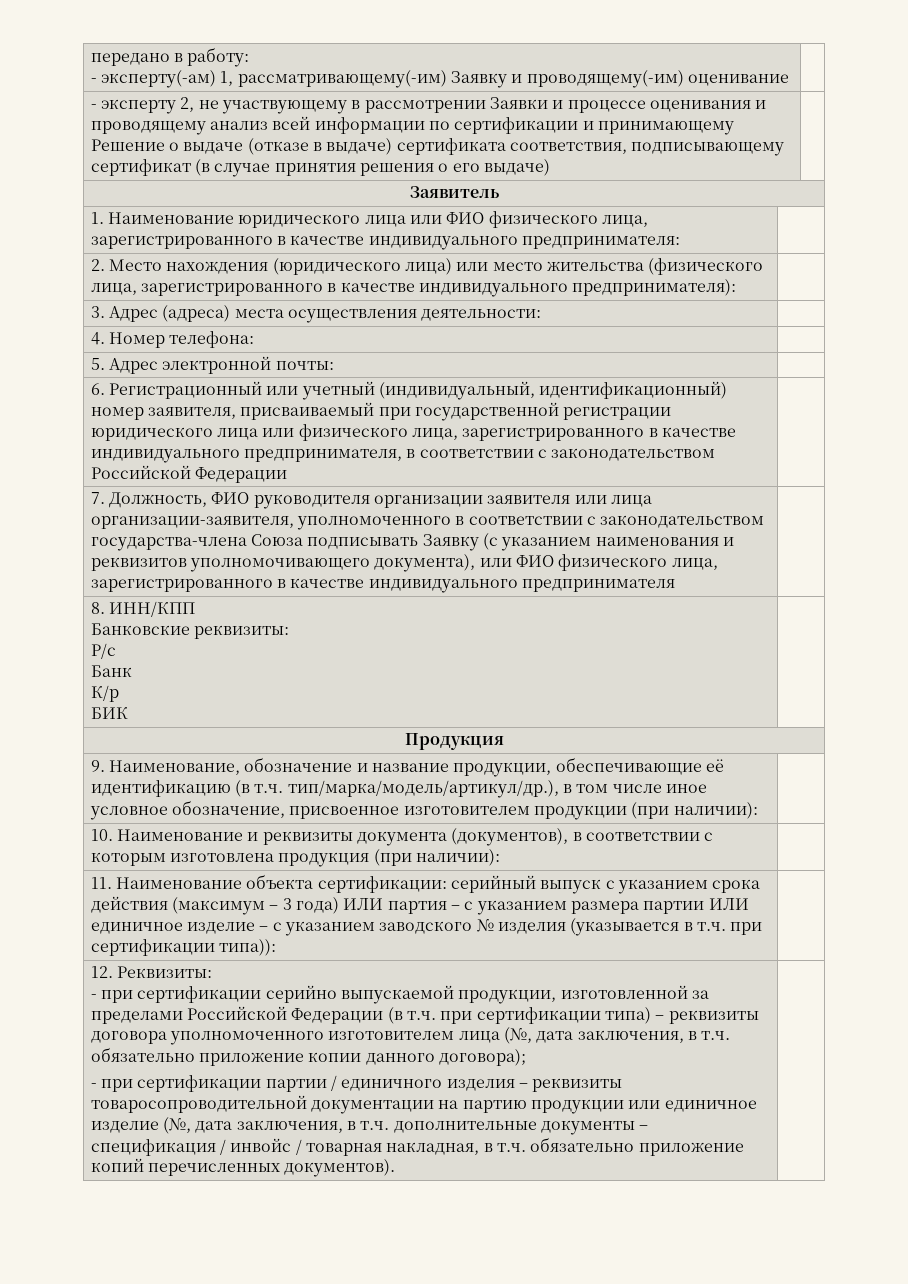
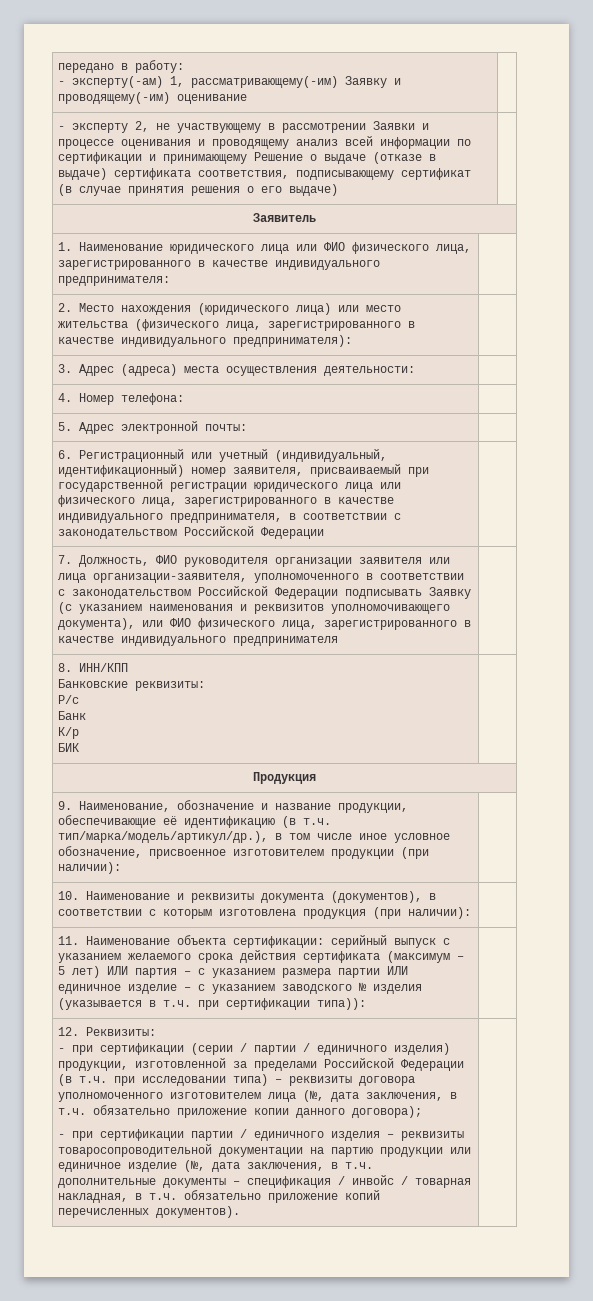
[90,534,304,551] государства-члена Союза -> [198,586,339,599] Российской Федерации
(708, 886) none -> [128,953,192,960] желаемого
(168, 904) none -> [303,951,381,963] сертификата
[282,897,339,914] 3 года) -> [58,966,101,978] 5 лет)
[265,985,454,1004] серийно выпускаемой -> [191,1043,451,1055] (серии / партии / единичного изделия)
[476,1007,601,1024] сертификации -> [142,1076,227,1086] исследовании

